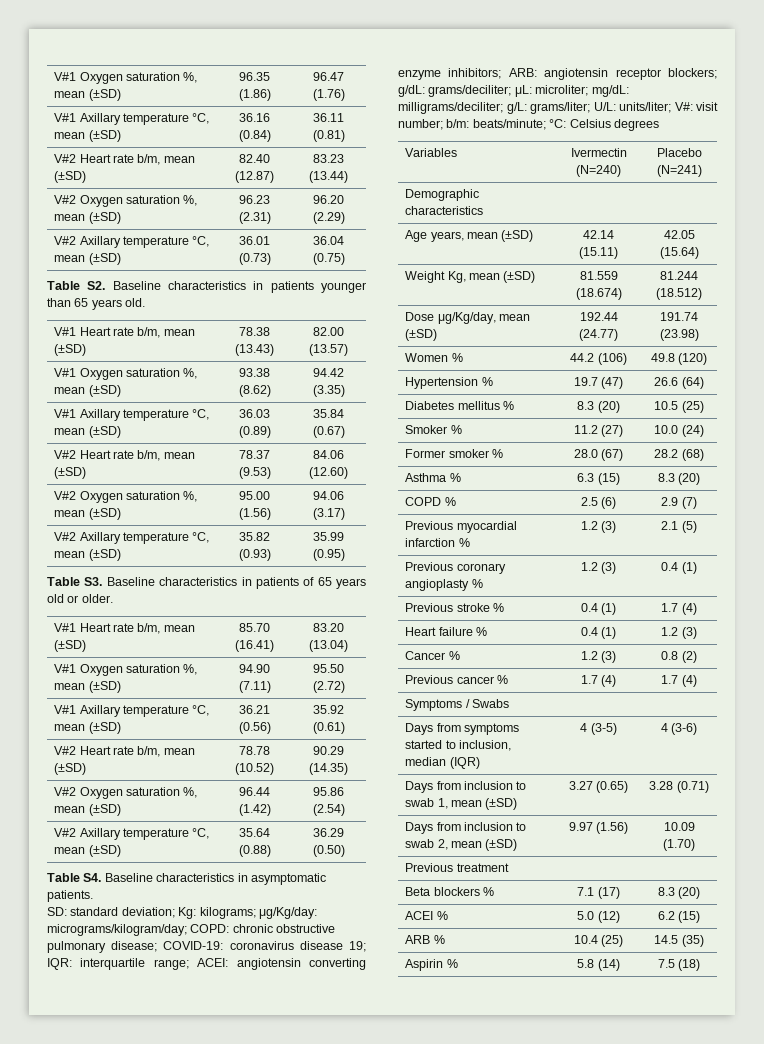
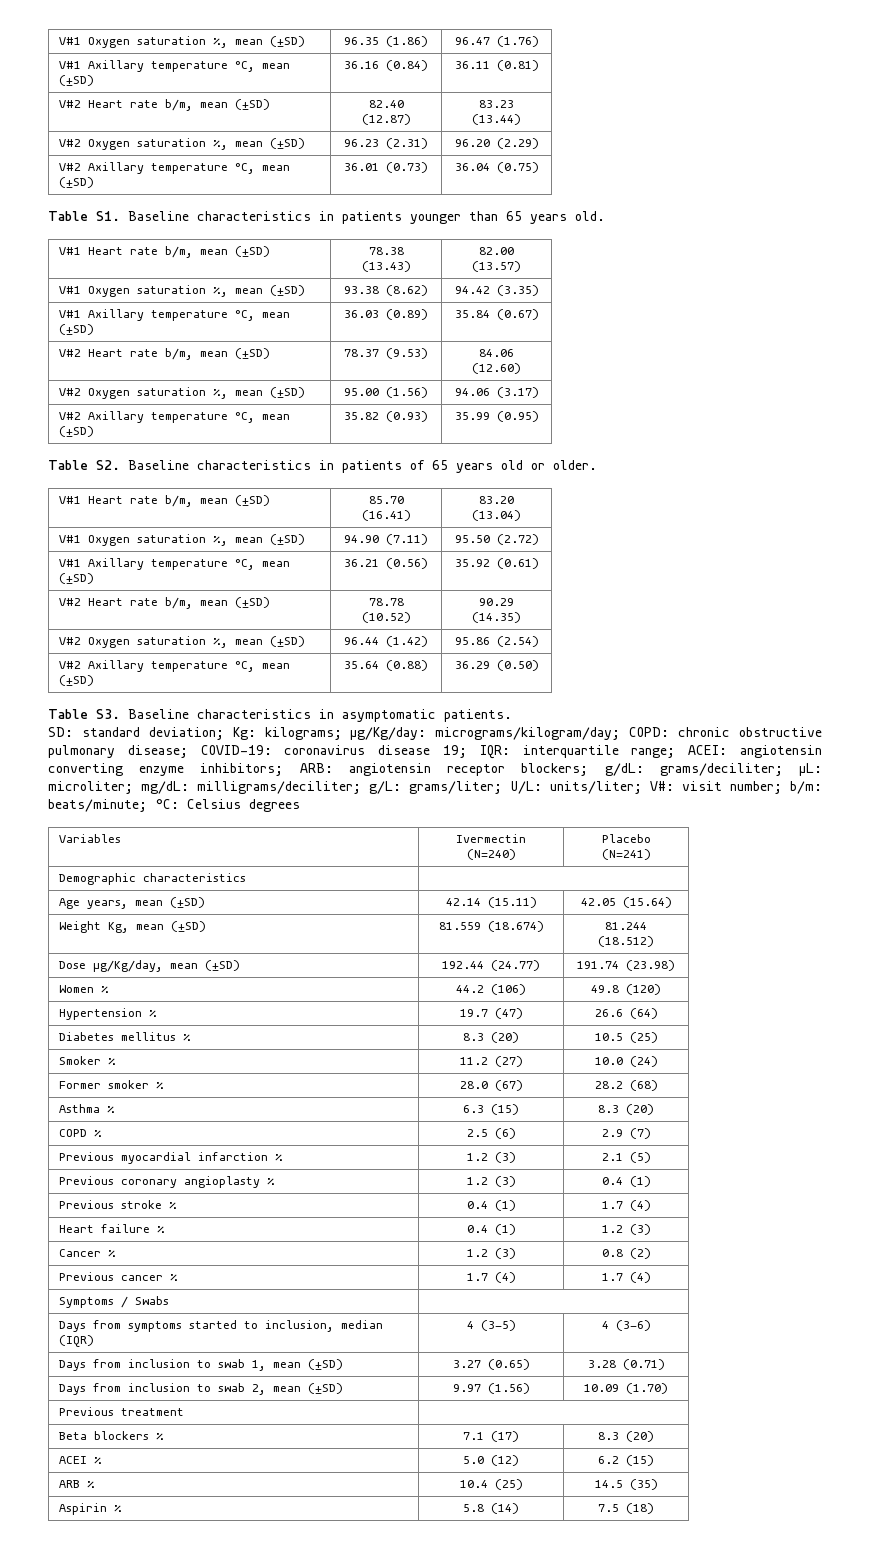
[87,281,106,290] S2. -> [96,211,120,221] S1.
[84,577,103,586] S3. -> [96,460,120,470] S2.
[83,873,102,882] S4. -> [96,709,120,719] S3.

